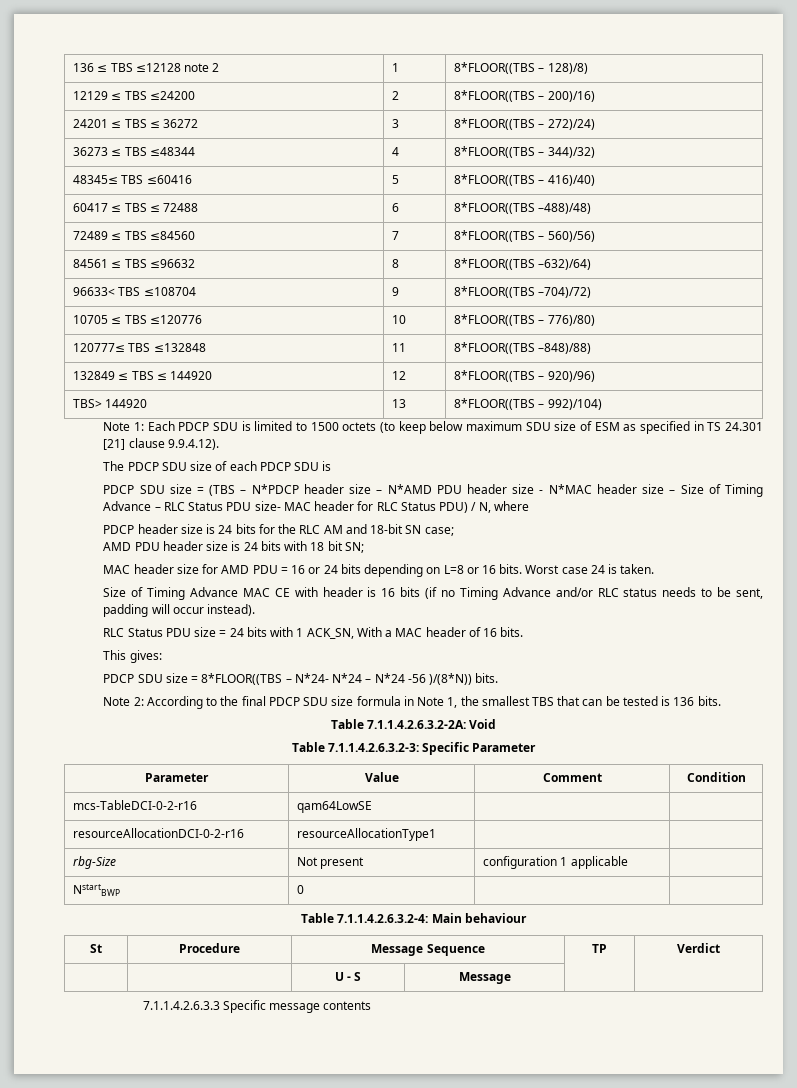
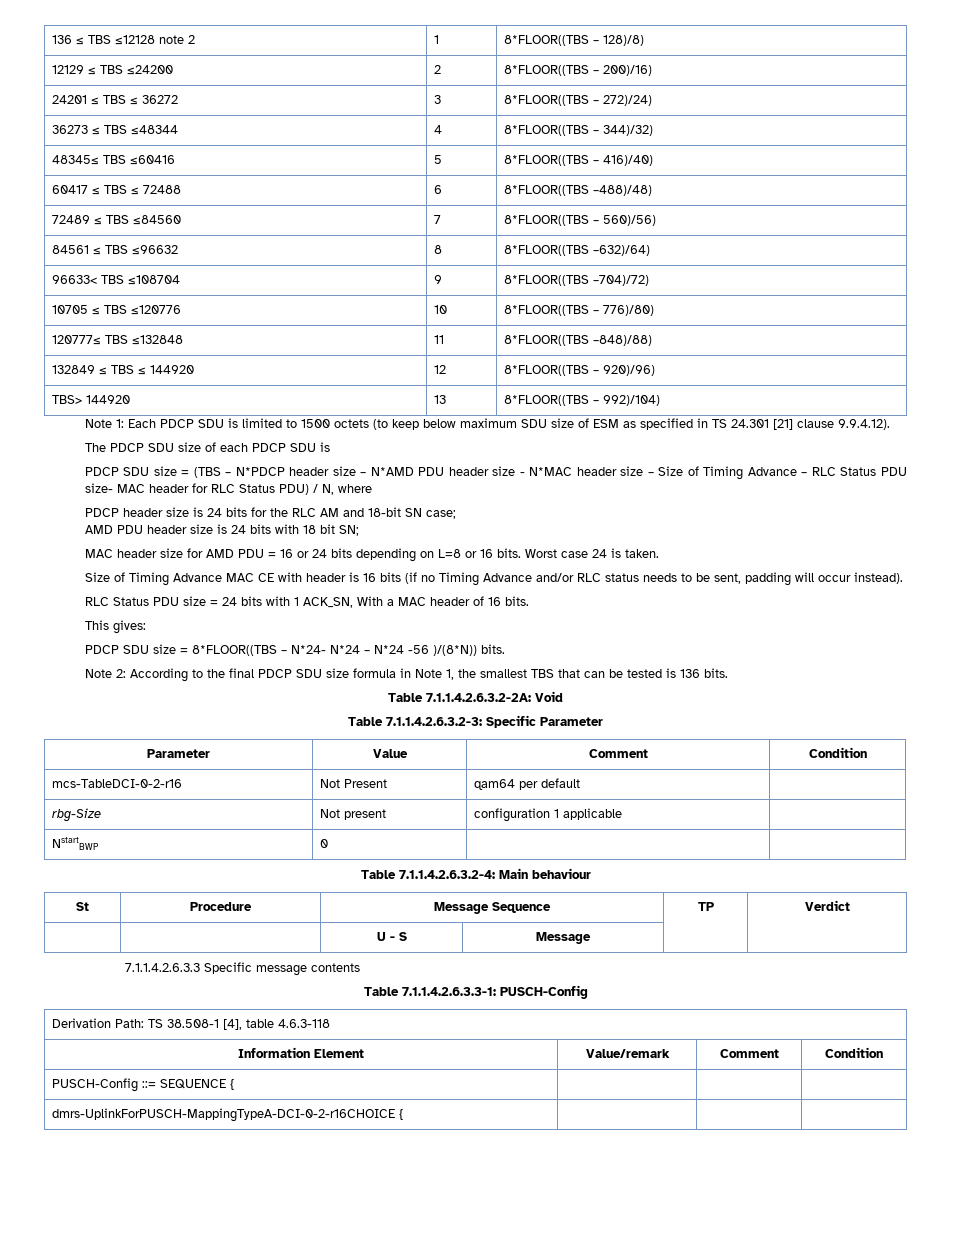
[297,801,373,813] [73,828,245,838] [297,828,437,841] qam64LowSE | | // resourceAllocationDCI-0-2-r16 | resourceAllocationType1 | -> [319,779,387,788] [473,778,580,790] Not Present | qam64 per default
(372, 1005) none -> [363,985,588,999] [51,1018,330,1030] [238,1047,364,1058] [585,1049,670,1058] [719,1049,779,1058] [825,1047,883,1058] [51,1078,234,1092] [51,1108,403,1122] // Table 7.1.1.4.2.6.3.3-1: PUSCH-Config // Derivation Path: TS 38.508-1 [4], table 4.6.3-118 // Information Element | Value/remark | Comment | Condition // PUSCH-Config ::= SEQUENCE { | | | // dmrs-UplinkForPUSCH-MappingTypeA-DCI-0-2-r16CHOICE { | | |

